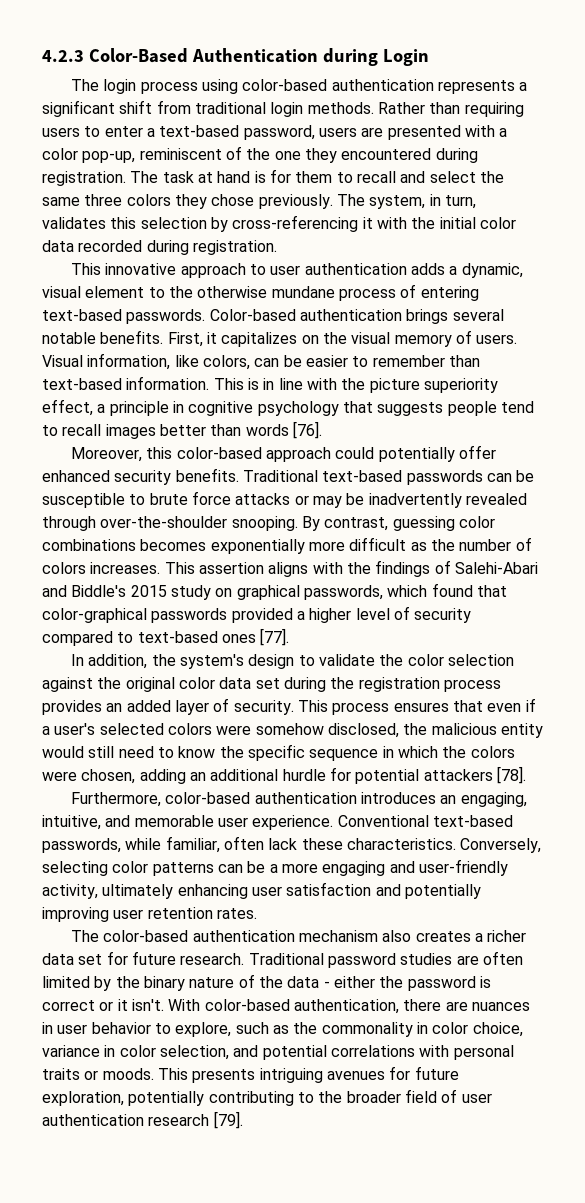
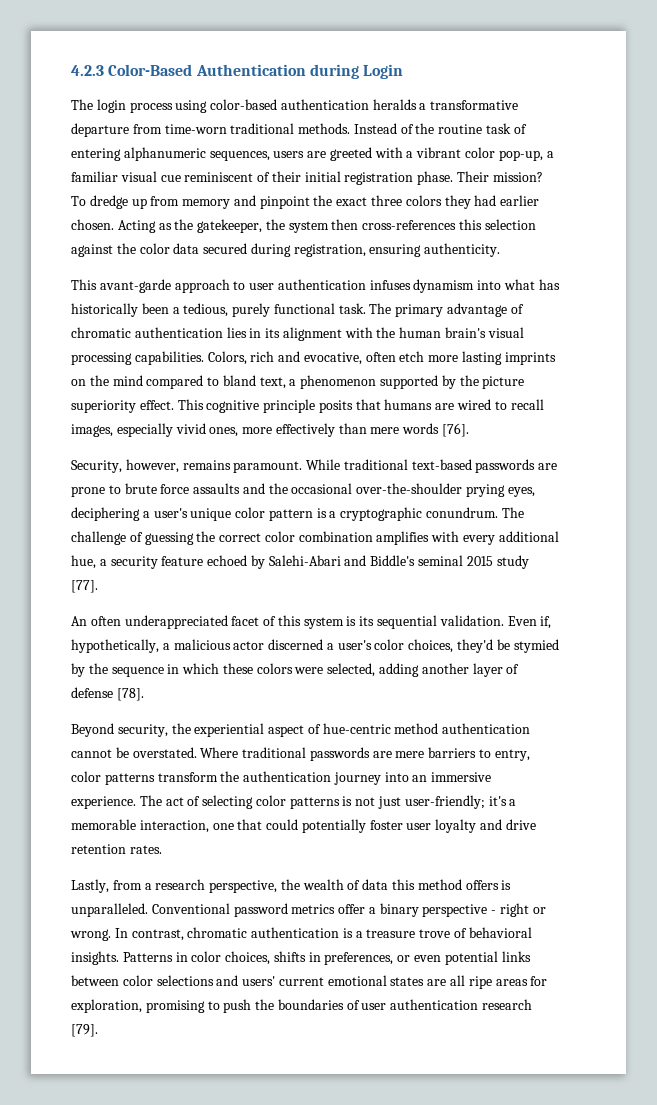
[438,80,528,94] [42,100,524,117] [42,125,315,140] represents a significant shift from traditional login methods. Rather than requiring users to enter a text-based password, -> [372,99,519,110] [71,123,527,137] [71,147,270,161] heralds a transformative departure from time-worn traditional methods. Instead of the routine task of entering alphanumeric sequences,
[387,125,461,140] presented -> [329,147,372,161] greeted
(508, 132) none -> [416,147,462,158] vibrant
[139,146,478,163] [42,169,504,186] [42,194,476,209] [42,215,516,232] [42,240,277,255] [71,263,177,275] reminiscent of the one they encountered during registration. The task at hand is for them to recall and select the same three colors they chose previously. The system, in turn, validates this selection by cross-referencing it with the initial color data recorded during registration. // This innovative -> [546,151,554,158] [71,171,543,185] [71,195,540,209] [71,219,536,233] [71,243,501,257] [71,279,171,293] a familiar visual cue reminiscent of their initial registration phase. Their mission? To dredge up from memory and pinpoint the exact three colors they had earlier chosen. Acting as the gatekeeper, the system then cross-references this selection against the color data secured during registration, ensuring authenticity. // This avant-garde
[411,263,523,278] [42,284,479,301] [42,309,504,324] [42,330,518,347] [42,353,480,370] [42,376,498,393] [42,399,534,416] [42,421,322,439] [71,445,497,462] [42,468,535,485] [42,491,527,508] [42,516,495,531] [42,537,532,554] [42,560,451,577] adds a dynamic, visual element to the otherwise mundane process of entering text-based passwords. Color-based authentication brings several notable benefits. First, it capitalizes on the visual memory of users. Visual information, like colors, can be easier to remember than text-based information. This is in line with the picture superiority effect, a principle in cognitive psychology that suggests people tend to recall images better than words [76]. // Moreover, this color-based approach could potentially offer enhanced security benefits. Traditional text-based passwords can be susceptible to brute force attacks or may be inadvertently revealed through over-the-shoulder snooping. By contrast, guessing color combinations becomes exponentially more difficult as the number of colors increases. This assertion aligns with the findings of -> [369,279,560,293] [71,303,524,317] [71,327,524,341] [71,351,556,365] [71,375,525,389] [71,399,544,413] [71,423,470,437] [71,459,558,473] [71,483,535,497] [71,507,524,521] [71,531,559,545] [71,555,265,569] infuses dynamism into what has historically been a tedious, purely functional task. The primary advantage of chromatic authentication lies in its alignment with the human brain's visual processing capabilities. Colors, rich and evocative, often etch more lasting imprints on the mind compared to bland text, a phenomenon supported by the picture superiority effect. This cognitive principle posits that humans are wired to recall images, especially vivid ones, more effectively than mere words [76]. // Security, however, remains paramount. While traditional text-based passwords are prone to brute force assaults and the occasional over-the-shoulder prying eyes, deciphering a user's unique color pattern is a cryptographic conundrum. The challenge of guessing the correct color combination amplifies with every additional hue, a security feature echoed by
(127, 591) none -> [418,555,464,566] seminal
[215,583,507,600] [42,606,472,623] [42,628,290,646] [71,654,514,669] [42,677,501,692] [42,698,536,715] [42,723,543,738] [42,744,305,761] on graphical passwords, which found that color-graphical passwords provided a higher level of security compared to text-based ones [77]. // In addition, the system's design to validate the color selection against the original color data set during the registration process provides an added layer of security. This process ensures that even if a user's selected colors were somehow disclosed, the malicious entity would still need to know the specific -> [71,580,98,593] [71,615,552,629] [71,639,559,653] [71,663,108,677] [77]. // An often underappreciated facet of this system is its sequential validation. Even if, hypothetically, a malicious actor discerned a user's color choices, they'd be stymied by the
[442,746,515,758] [42,766,526,784] [71,792,527,807] [42,815,513,830] [42,836,542,853] [42,859,508,876] [42,882,481,899] [42,907,257,922] [71,930,527,942] [42,951,523,968] [42,974,491,991] [42,999,530,1014] [42,1022,523,1037] [42,1045,514,1060] [42,1066,459,1083] [42,1089,437,1106] the colors were chosen, adding an additional hurdle for potential attackers [78]. // Furthermore, color-based authentication introduces an engaging, intuitive, and memorable user experience. Conventional text-based passwords, while familiar, often lack these characteristics. Conversely, selecting color patterns can be a more engaging and user-friendly activity, ultimately enhancing user satisfaction and potentially improving user retention rates. // The color-based authentication mechanism also creates a richer data set for future research. Traditional password studies are often limited by the binary nature of the data - either the password is correct or it isn't. With color-based authentication, there are nuances in user behavior to explore, such as the commonality in color choice, variance in color selection, and potential correlations with personal traits or moods. This presents intriguing avenues for future exploration, potentially contributing to the broader field -> [222,663,520,677] [71,687,144,701] [71,723,531,737] [71,747,530,761] [71,771,492,785] [71,795,517,809] [71,819,536,833] [71,844,162,854] [71,879,512,893] [71,903,546,917] [70,927,532,941] [71,951,531,965] [71,975,548,989] [71,999,344,1013] these colors were selected, adding another layer of defense [78]. // Beyond security, the experiential aspect of hue-centric method authentication cannot be overstated. Where traditional passwords are mere barriers to entry, color patterns transform the authentication journey into an immersive experience. The act of selecting color patterns is not just user-friendly; it's a memorable interaction, one that could potentially foster user loyalty and drive retention rates. // Lastly, from a research perspective, the wealth of data this method offers is unparalleled. Conventional password metrics offer a binary perspective - right or wrong. In contrast, chromatic authentication is a treasure trove of behavioral insights. Patterns in color choices, shifts in preferences, or even potential links between color selections and users' current emotional states are all ripe areas for exploration, promising to push the boundaries

